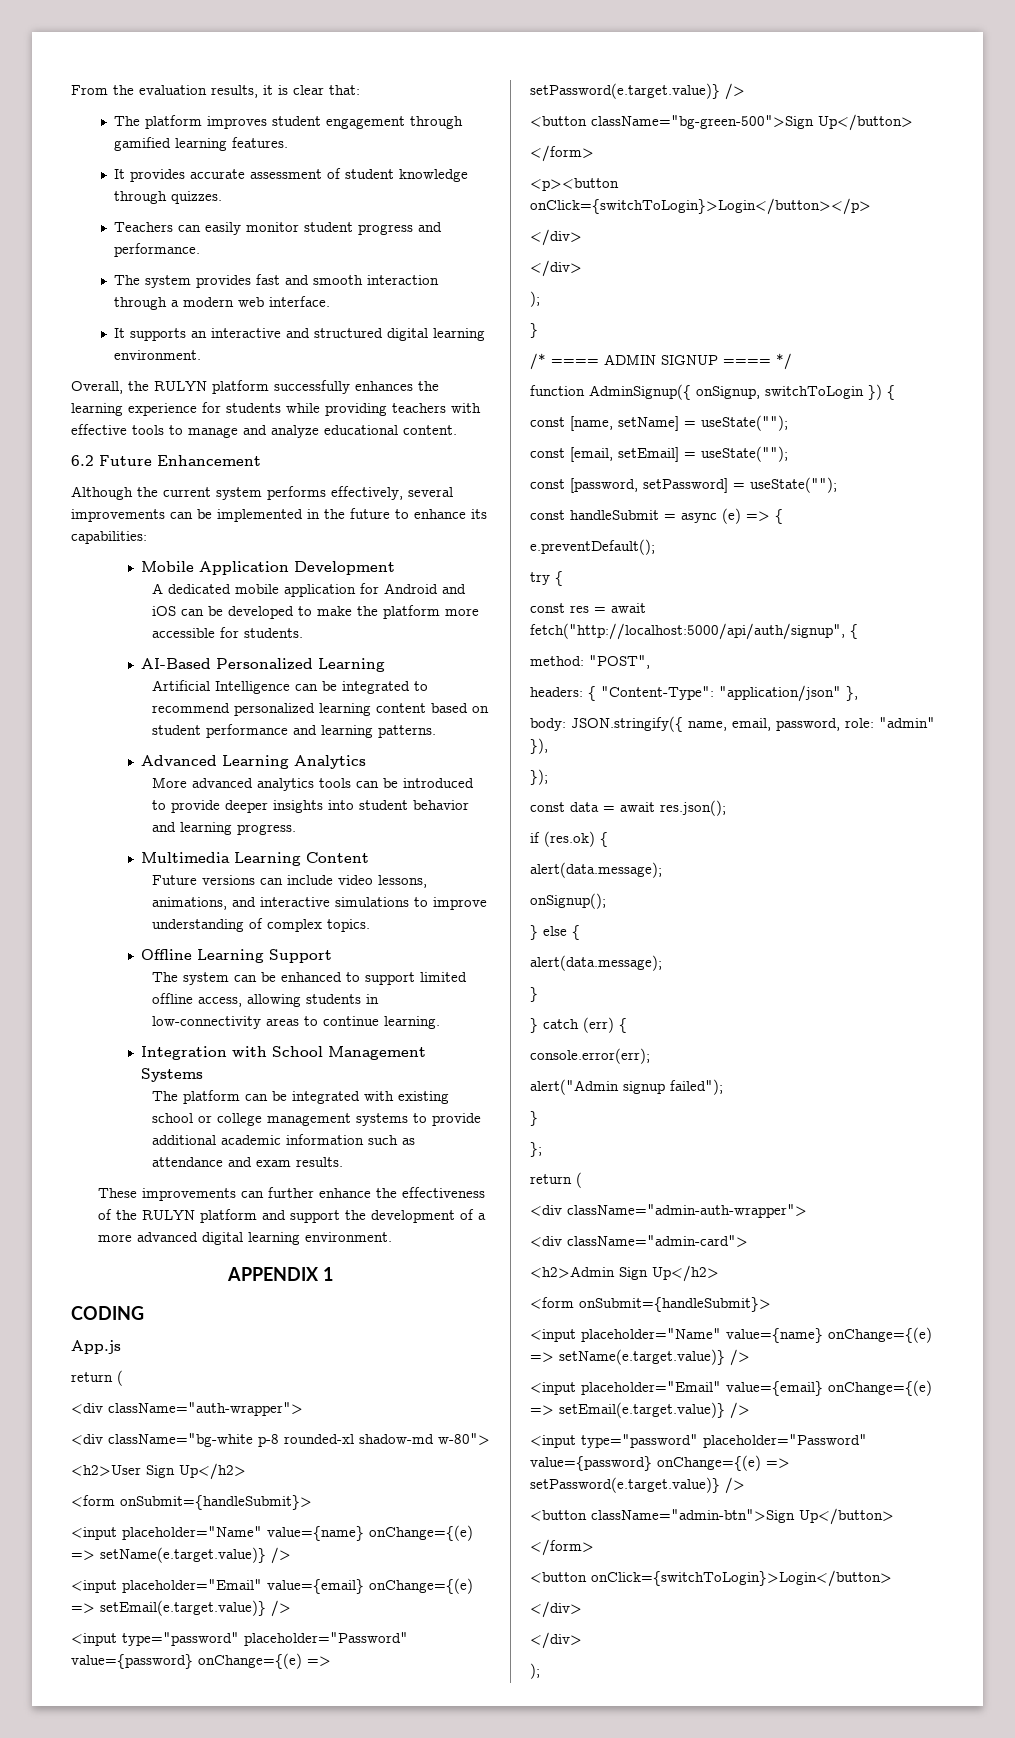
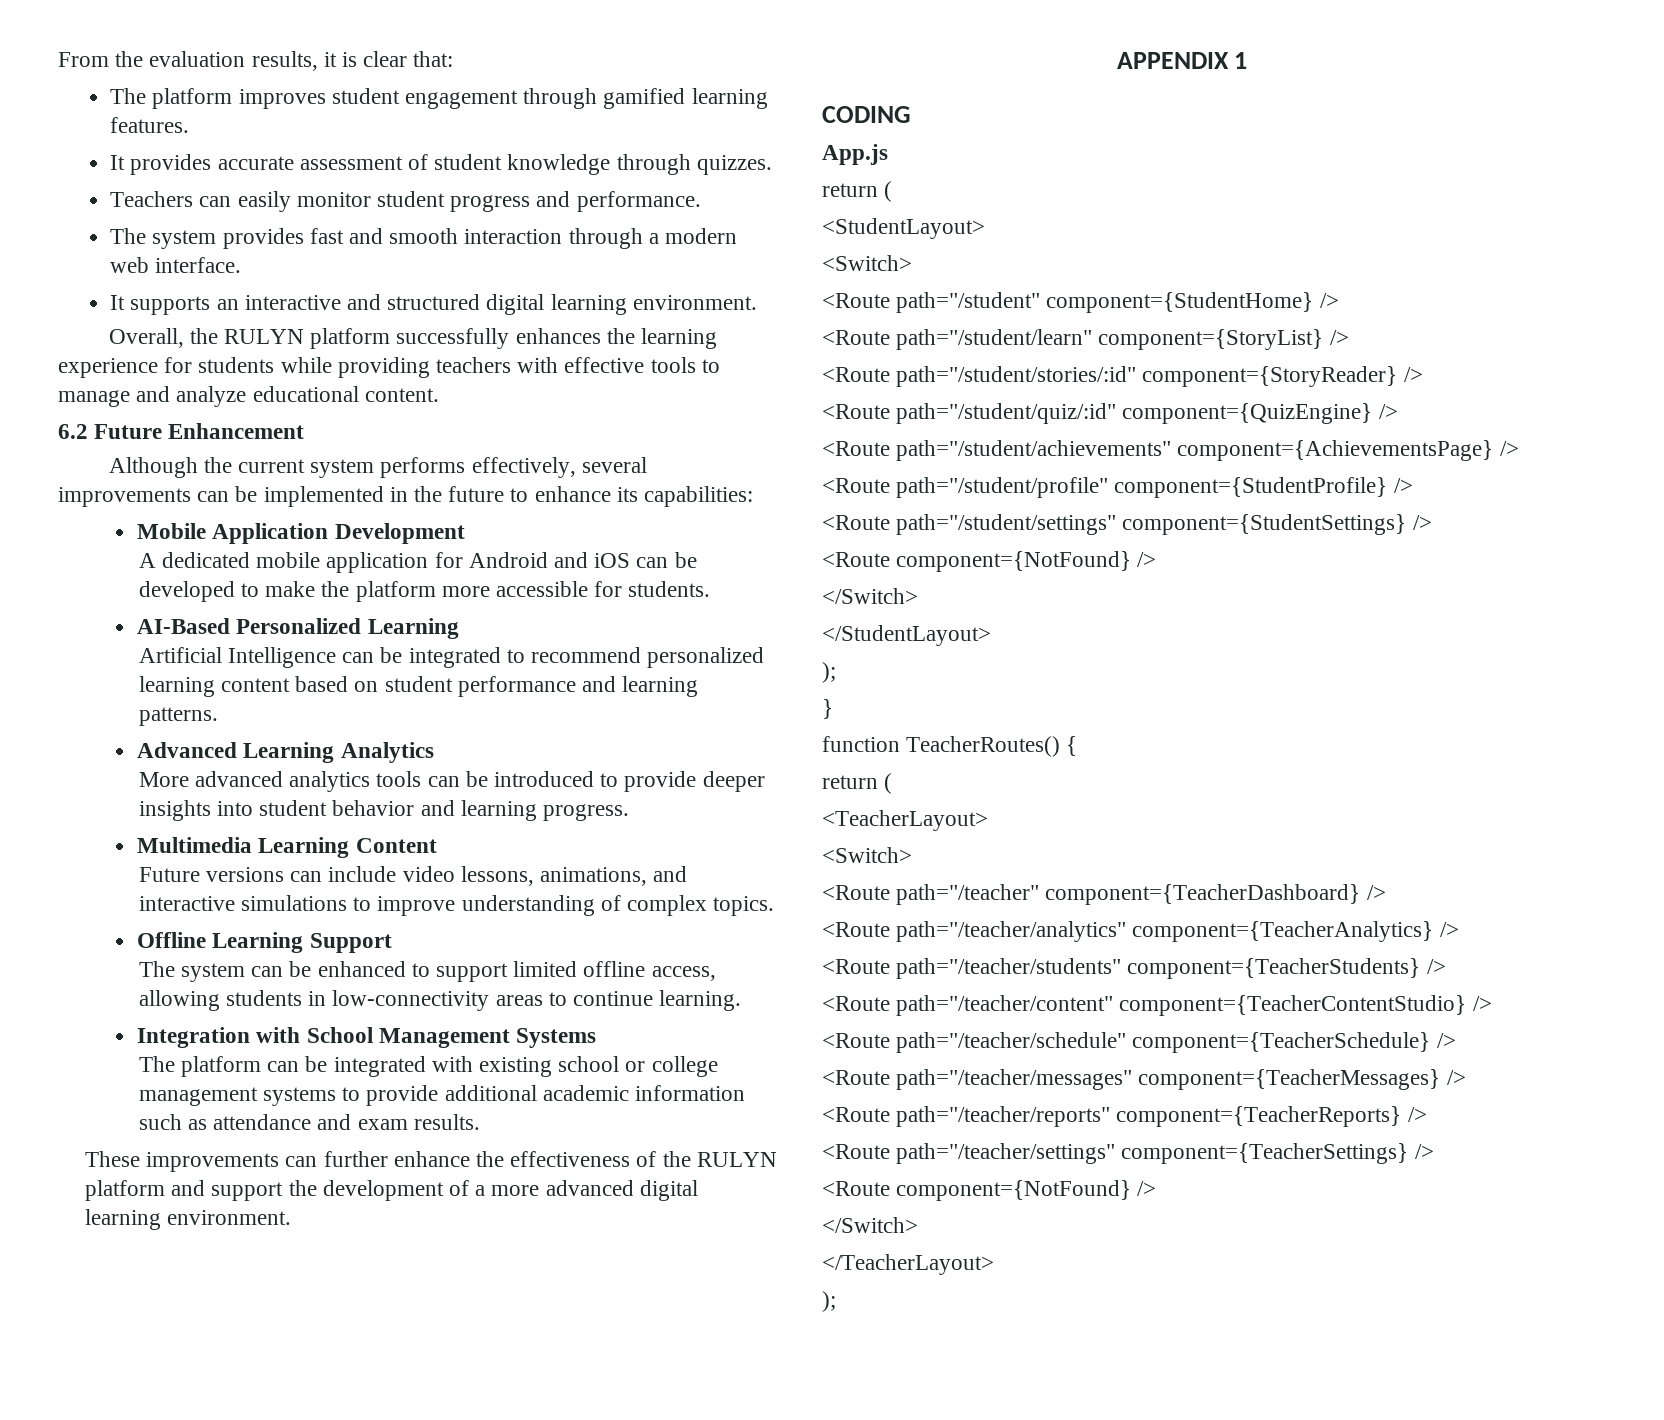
[71,1402,303,1416] [71,1433,490,1447] [71,1463,246,1480] [71,1495,312,1510] [71,1525,473,1541] [71,1547,291,1564] [71,1578,473,1594] [71,1600,291,1617] [71,1632,408,1646] [71,1653,331,1669] [530,83,745,100] [530,114,913,131] [530,145,594,162] [530,178,619,191] [530,198,871,215] [530,229,582,246] [530,260,582,277] [530,291,540,307] [530,323,538,338] [530,353,792,370] [530,384,895,400] [530,415,788,431] [530,446,788,462] [530,477,837,493] [530,508,783,524] [530,539,655,555] [530,571,563,586] [530,603,646,613] [530,623,858,640] [530,655,650,669] [530,685,858,702] [530,716,935,732] [530,738,548,754] [530,769,548,785] [530,800,726,816] [530,831,608,847] [530,862,662,878] [530,893,606,909] [530,925,580,940] [530,955,662,971] [530,987,538,1002] [530,1017,627,1033] [530,1048,650,1064] [530,1079,723,1095] [530,1111,538,1126] [530,1142,542,1157] [530,1172,582,1188] [530,1204,807,1218] [530,1235,748,1247] [530,1265,719,1282] [530,1297,771,1312] [530,1327,932,1343] [530,1349,750,1366] [530,1380,932,1396] [530,1402,750,1419] [530,1434,867,1448] [530,1455,790,1471] [530,1477,745,1494] [530,1508,894,1525] [530,1539,594,1556] [530,1570,892,1587] [530,1601,582,1618] [530,1632,582,1649] <div className="auth-wrapper"> // <div className="bg-white p-8 rounded-xl shadow-md w-80"> // <h2>User Sign Up</h2> // <form onSubmit={handleSubmit}> // <input placeholder="Name" value={name} onChange={(e) => setName(e.target.value)} /> // <input placeholder="Email" value={email} onChange={(e) => setEmail(e.target.value)} /> // <input type="password" placeholder="Password" value={password} onChange={(e) => setPassword(e.target.value)} /> // <button className="bg-green-500">Sign Up</button> // </form> // <p><button onClick={switchToLogin}>Login</button></p> // </div> // </div> // ); // } // /* ==== ADMIN SIGNUP ==== */ // function AdminSignup({ onSignup, switchToLogin }) { // const [name, setName] = useState(""); // const [email, setEmail] = useState(""); // const [password, setPassword] = useState(""); // const handleSubmit = async (e) => { // e.preventDefault(); // try { // const res = await fetch("http://localhost:5000/api/auth/signup", { // method: "POST", // headers: { "Content-Type": "application/json" }, // body: JSON.stringify({ name, email, password, role: "admin" }), // }); // const data = await res.json(); // if (res.ok) { // alert(data.message); // onSignup(); // } else { // alert(data.message); // } // } catch (err) { // console.error(err); // alert("Admin signup failed"); // } // }; // return ( // <div className="admin-auth-wrapper"> // <div className="admin-card"> // <h2>Admin Sign Up</h2> // <form onSubmit={handleSubmit}> // <input placeholder="Name" value={name} onChange={(e) => setName(e.target.value)} /> // <input placeholder="Email" value={email} onChange={(e) => setEmail(e.target.value)} /> // <input type="password" placeholder="Password" value={password} onChange={(e) => setPassword(e.target.value)} /> // <button className="admin-btn">Sign Up</button> // </form> // <button onClick={switchToLogin}>Login</button> // </div> // </div> -> [822,218,985,239] [822,255,912,271] [822,292,1339,313] [822,329,1349,350] [822,366,1423,387] [822,403,1398,424] [822,440,1519,461] [822,477,1413,498] [822,514,1432,535] [822,551,1157,572] [822,588,918,604] [822,625,991,646] [822,662,836,683] [822,699,833,719] [822,736,1078,757] [822,773,893,794] [822,810,988,831] [822,847,912,863] [822,884,1386,905] [822,921,1459,942] [822,958,1446,979] [822,995,1492,1016] [822,1032,1456,1053] [822,1069,1466,1090] [822,1106,1427,1127] [822,1143,1434,1164] [822,1180,1157,1201] [822,1217,918,1233] [822,1254,994,1275] <StudentLayout> // <Switch> // <Route path="/student" component={StudentHome} /> // <Route path="/student/learn" component={StoryList} /> // <Route path="/student/stories/:id" component={StoryReader} /> // <Route path="/student/quiz/:id" component={QuizEngine} /> // <Route path="/student/achievements" component={AchievementsPage} /> // <Route path="/student/profile" component={StudentProfile} /> // <Route path="/student/settings" component={StudentSettings} /> // <Route component={NotFound} /> // </Switch> // </StudentLayout> // ); // } // function TeacherRoutes() { // return ( // <TeacherLayout> // <Switch> // <Route path="/teacher" component={TeacherDashboard} /> // <Route path="/teacher/analytics" component={TeacherAnalytics} /> // <Route path="/teacher/students" component={TeacherStudents} /> // <Route path="/teacher/content" component={TeacherContentStudio} /> // <Route path="/teacher/schedule" component={TeacherSchedule} /> // <Route path="/teacher/messages" component={TeacherMessages} /> // <Route path="/teacher/reports" component={TeacherReports} /> // <Route path="/teacher/settings" component={TeacherSettings} /> // <Route component={NotFound} /> // </Switch> // </TeacherLayout>

